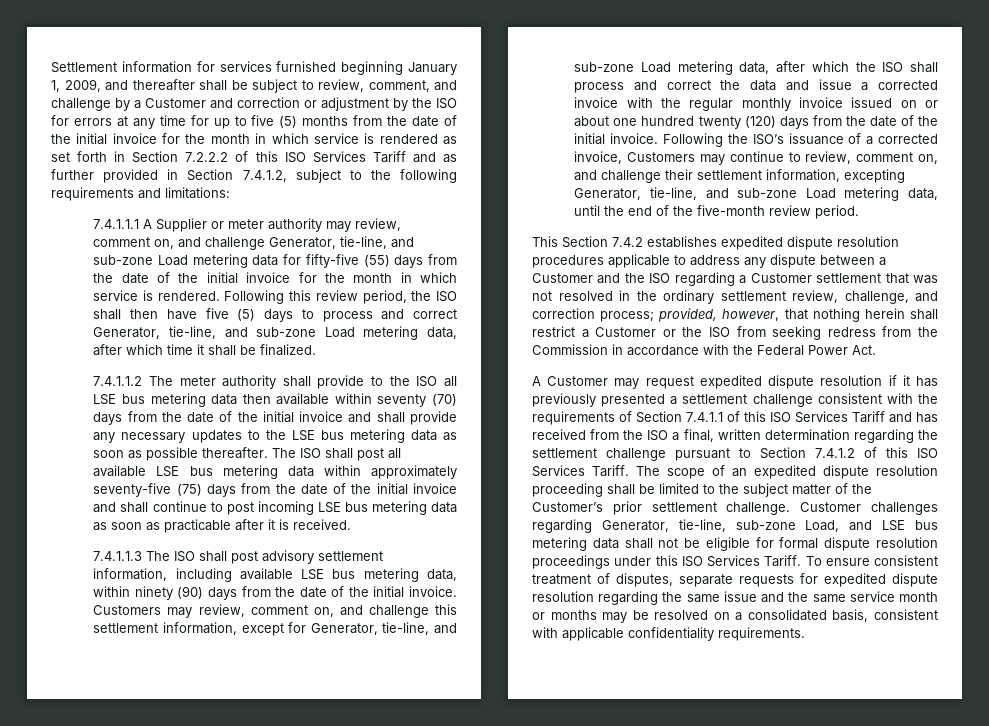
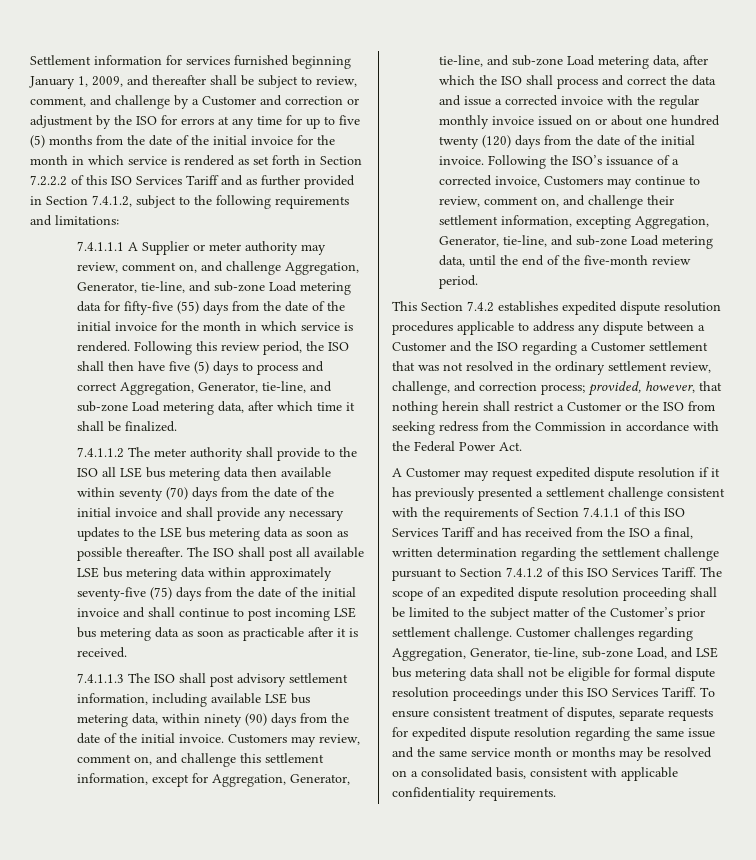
(266, 243) none -> [284,262,359,275] Aggregation,
(457, 314) none -> [119,382,194,395] Aggregation,
(307, 627) none -> [211,774,286,787] Aggregation,
(906, 176) none -> [634,216,709,229] Aggregation,
(592, 526) none -> [392,648,466,661] Aggregation,

